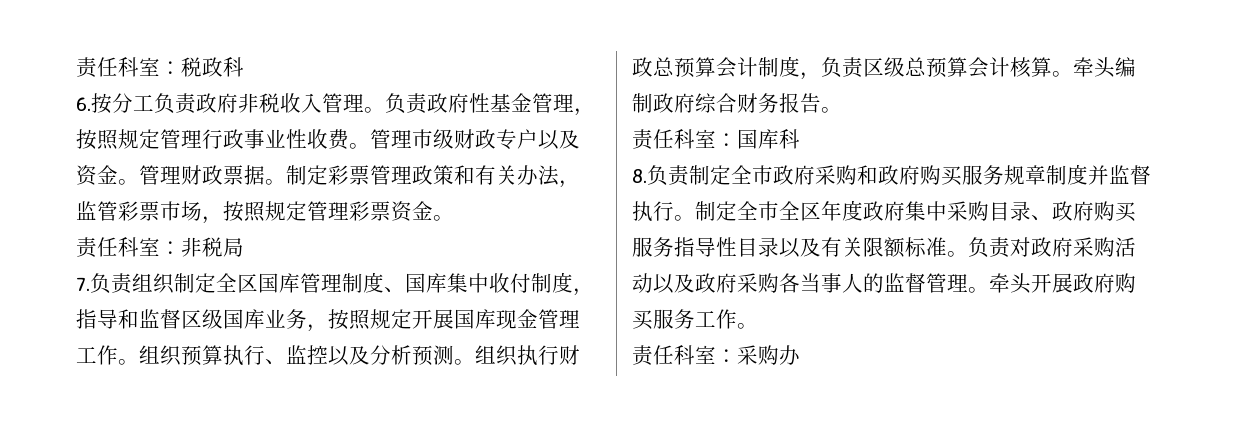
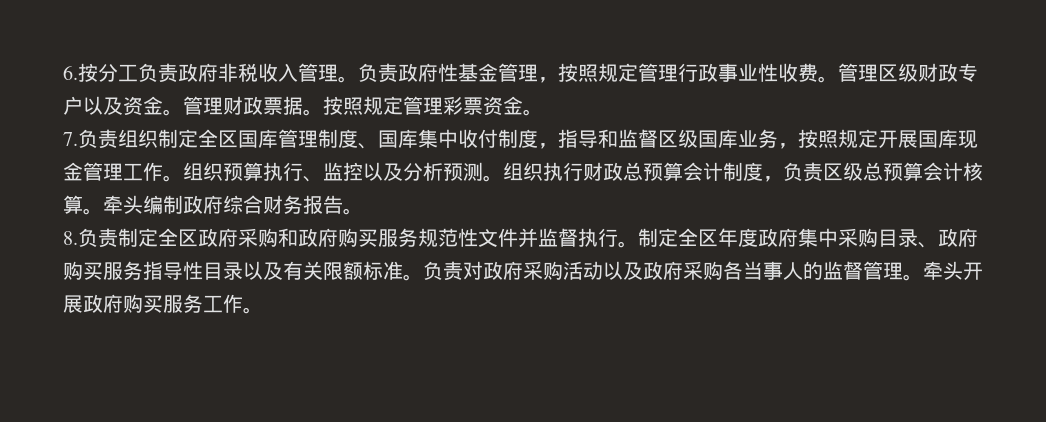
[76,57,244,78] 责任科室：税政科 // -> (63, 72) none
[412,129,433,149] 市 -> [878,64,898,82] 区
[286,165,580,188] [76,201,223,224] 制定彩票管理政策和有关办法，监管彩票市场， -> (323, 112) none
[76,237,244,258] // 责任科室：非税局 -> (543, 112) none
[632,129,800,150] // 责任科室：国库科 -> (363, 211) none
[752,165,773,185] 市 -> [178,229,198,247] 区
[1025,164,1088,185] 章制度 -> [438,228,518,247] 范性文件
[758,201,800,221] 市全 -> (698, 237) none
[632,345,801,366] // 责任科室：采购办 -> (263, 310) none

